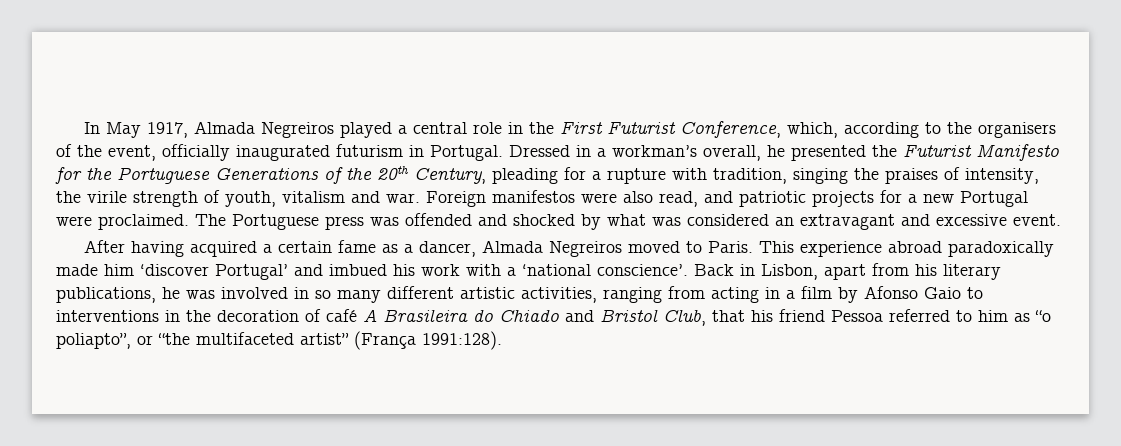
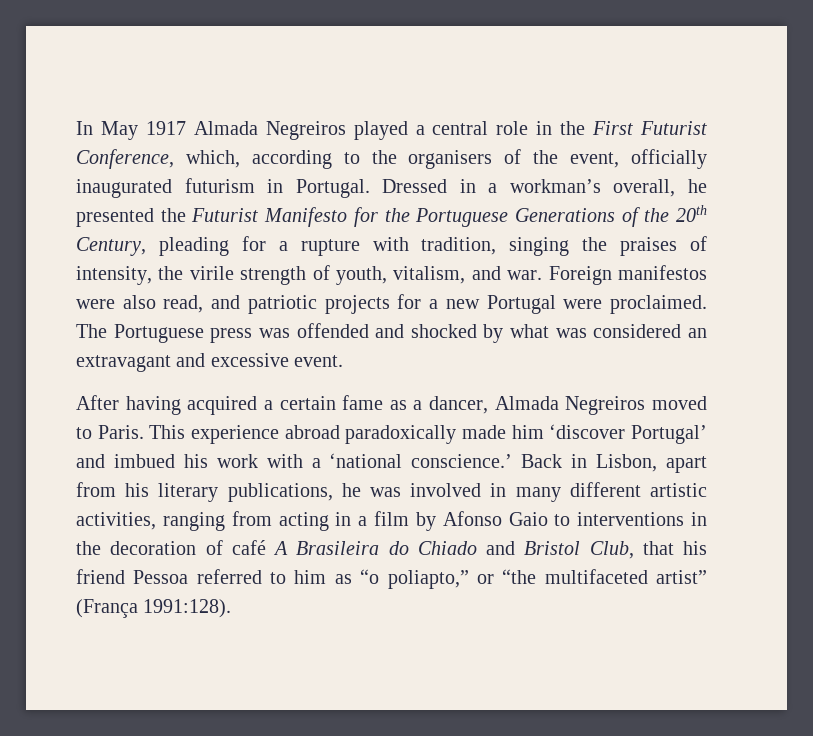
[147,122,189,138] 1917, -> [145,121,186,135] 1917
[282,191,345,203] vitalism -> [393,266,466,284] vitalism,
[597,264,688,276] conscience’. -> [411,454,513,468] conscience.’
[315,290,331,299] so -> (507, 490) none
[56,333,131,349] poliapto”, -> [387,570,469,589] poliapto,”

